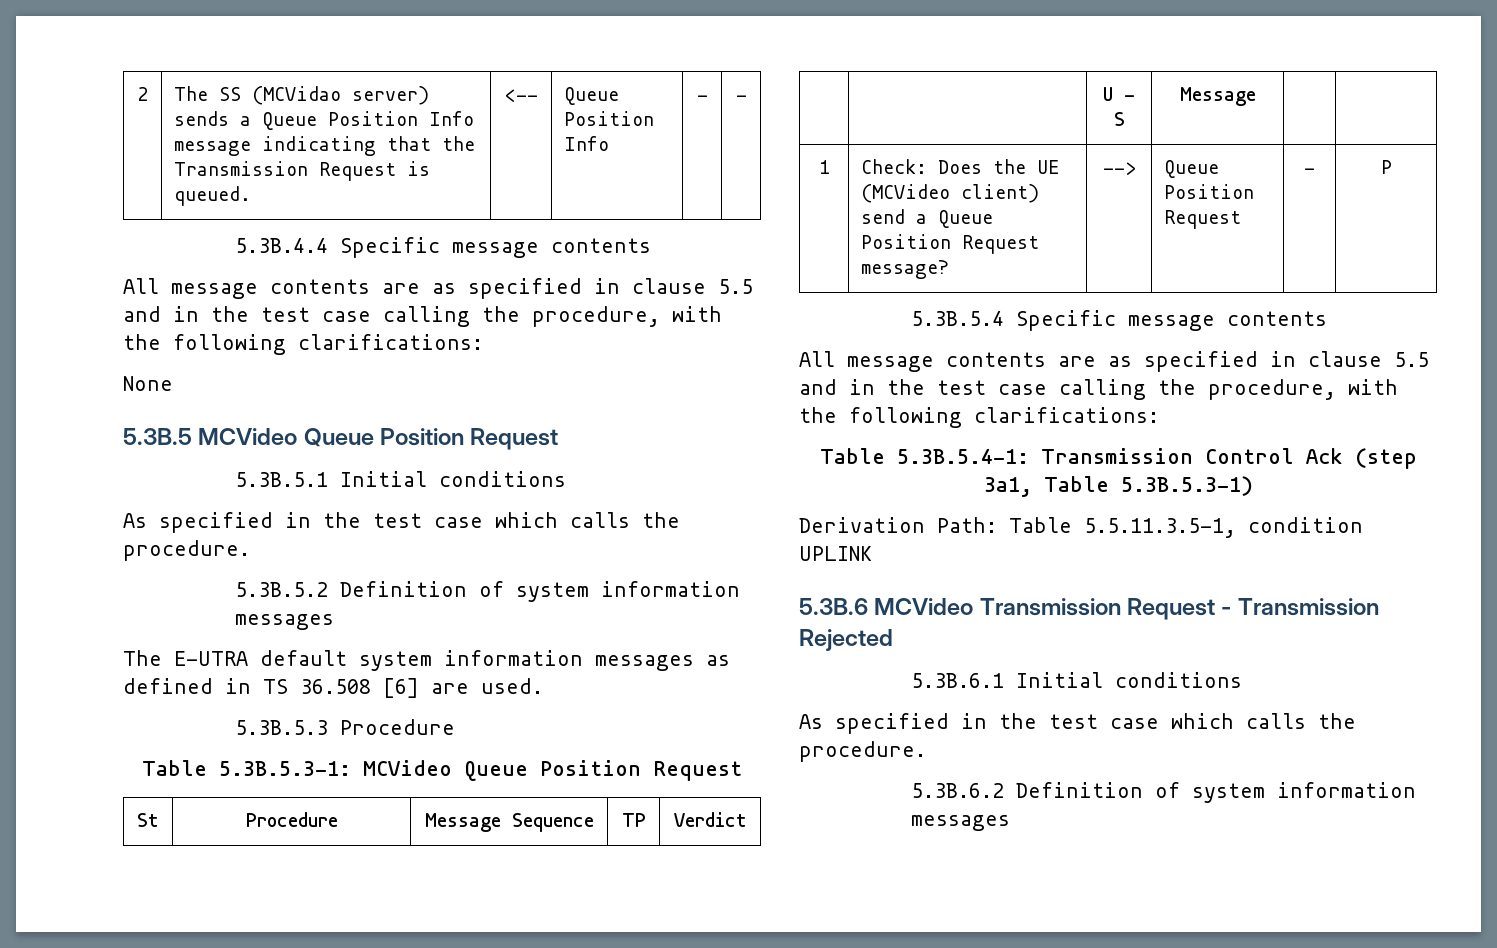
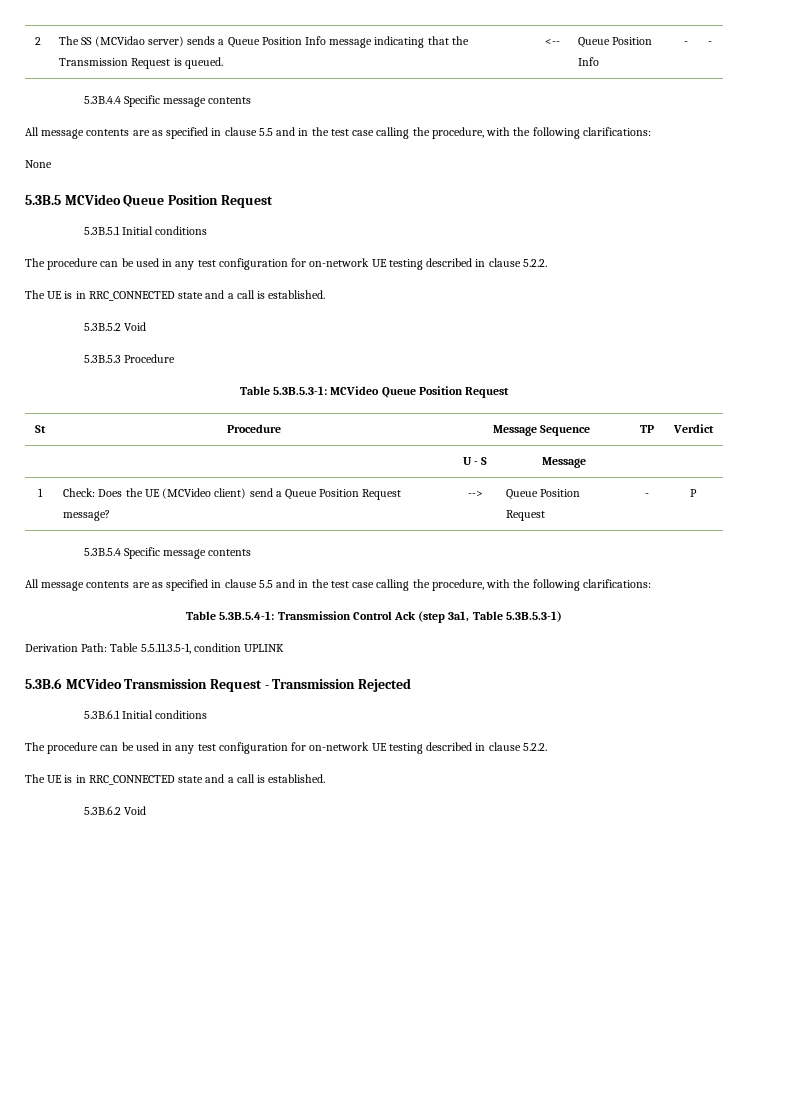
[123,512,680,533] [123,540,250,561] [235,581,741,602] [235,614,335,630] [123,650,730,671] [123,678,543,698] As specified in the test case which calls the procedure. // 5.3B.5.2 Definition of system information messages // The E-UTRA default system information messages as defined in TS 36.508 [6] are used. -> [25,258,547,270] [25,290,326,301] [83,322,146,331] The procedure can be used in any test configuration for on-network UE testing described in clause 5.2.2. // The UE is in RRC_CONNECTED state and a call is established. // 5.3B.5.2 Void
[799,713,1356,734] [799,741,926,762] [911,782,1417,803] [911,815,1011,831] As specified in the test case which calls the procedure. // 5.3B.6.2 Definition of system information messages -> [25,742,547,754] [25,774,326,785] [83,806,146,815] The procedure can be used in any test configuration for on-network UE testing described in clause 5.2.2. // The UE is in RRC_CONNECTED state and a call is established. // 5.3B.6.2 Void

